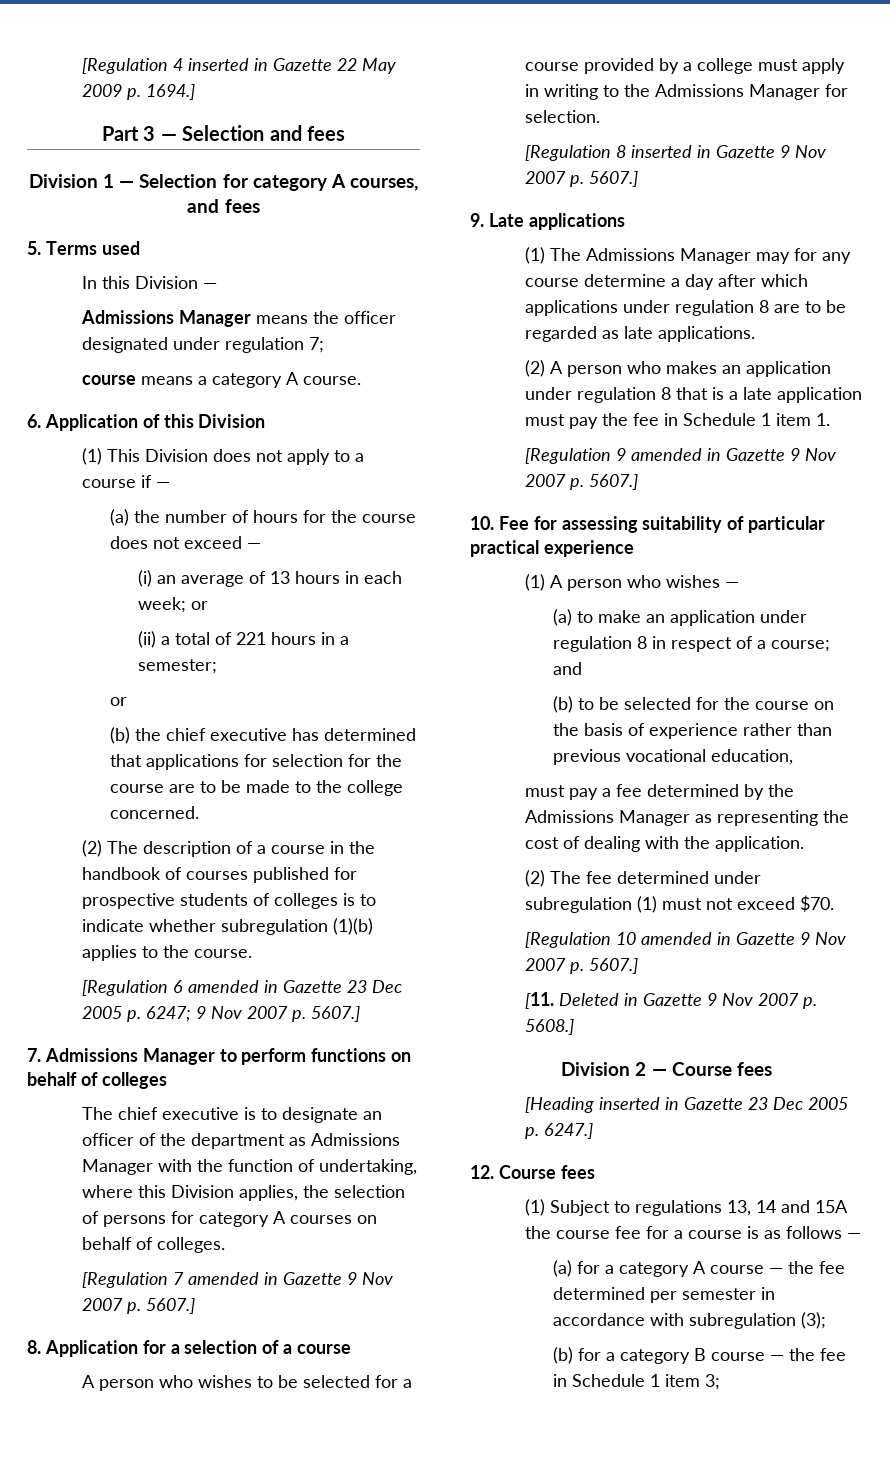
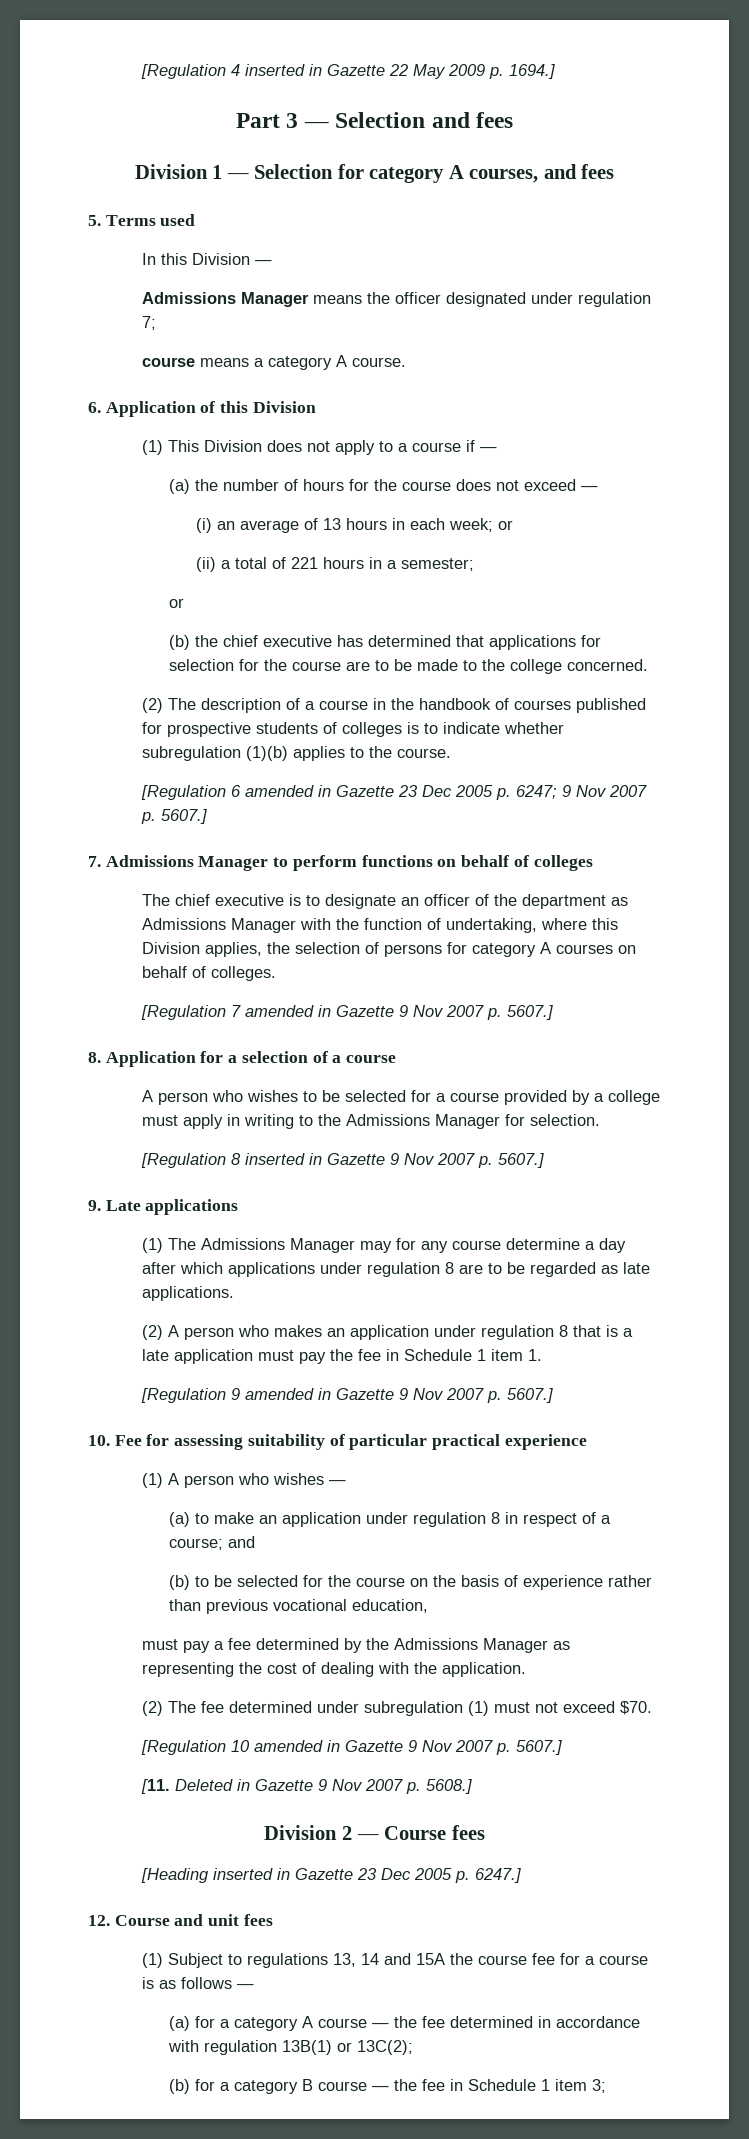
(556, 1172) none -> [174,1914,240,1926] and unit
[649,1288,756,1303] per semester -> (534, 2022) none
[688,1312,826,1329] subregulation (3); -> [204,2040,414,2055] regulation 13B(1) or 13C(2);

